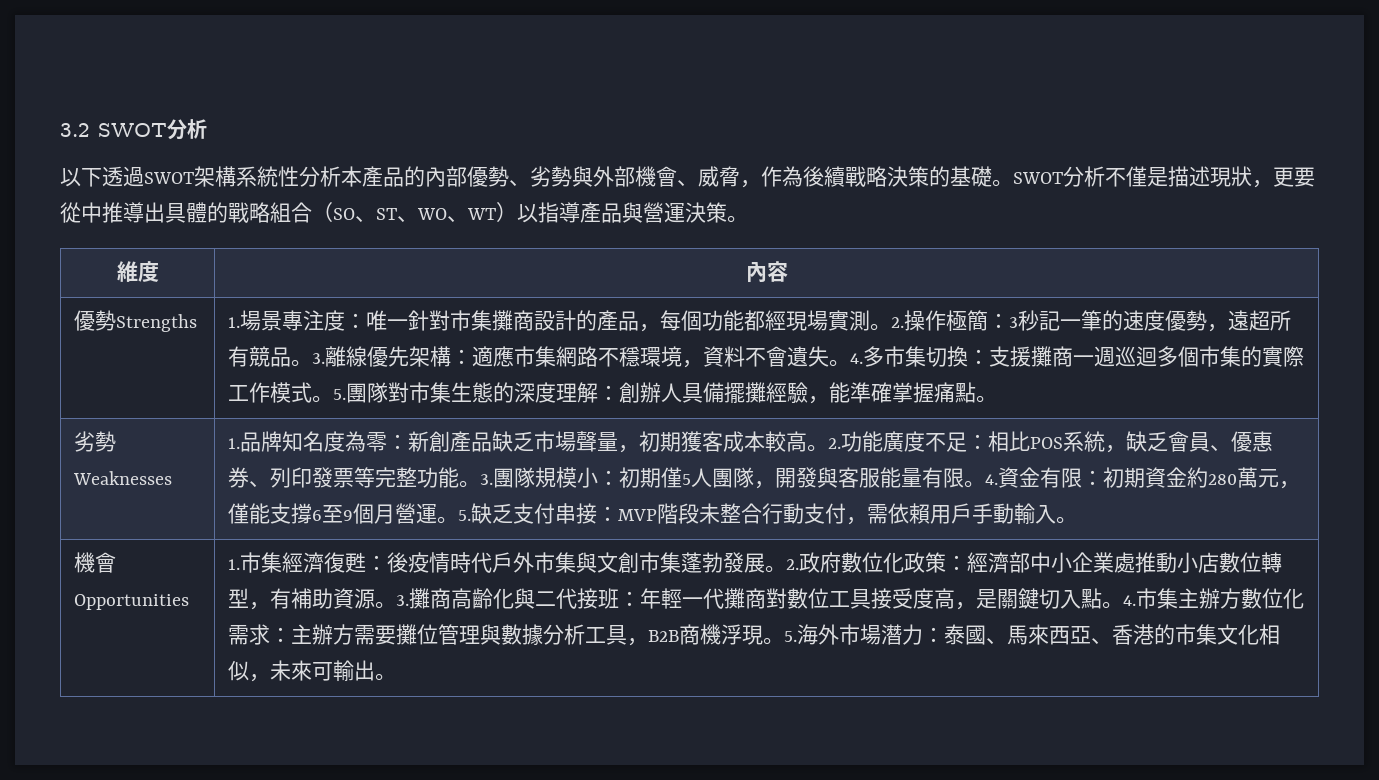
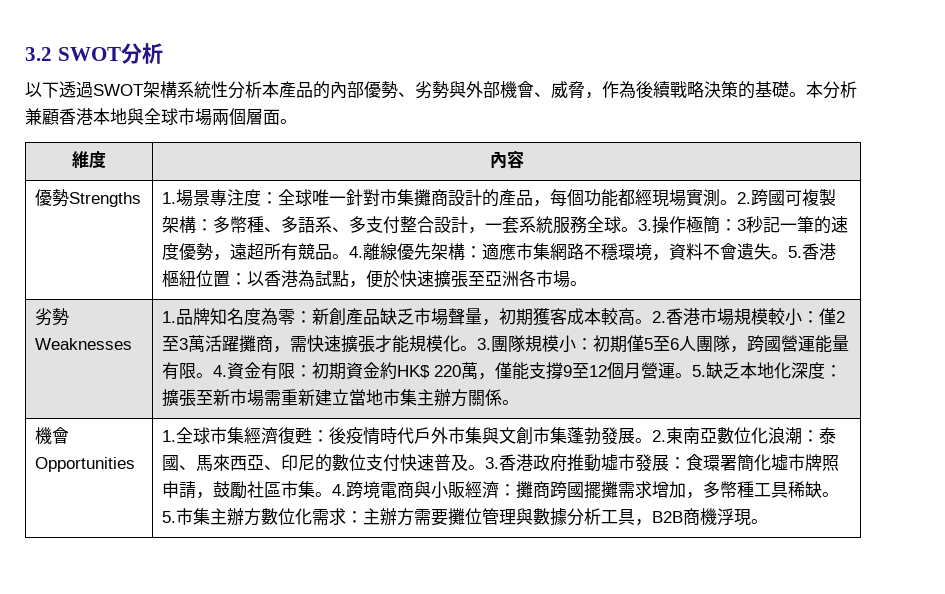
[1013,166,1315,188] [60,202,727,223] SWOT分析不僅是描述現狀，更要從中推導出具體的戰略組合（SO、ST、WO、WT）以指導產品與營運決策 -> [806,81,857,99] [25,108,280,126] 本分析兼顧香港本地與全球市場兩個層面
(367, 320) none -> [278,189,313,206] 全球
(905, 322) none -> [751,189,837,207] [162,216,653,234] 跨國可複製架構：多幣種、多語系、多支付整合設計，一套系統服務全球。3.
[312,353,326,364] 3. -> [349,246,364,258] 4.
[850,346,1305,367] [228,382,977,404] 4.多市集切換：支援攤商一週巡迴多個市集的實際工作模式。5.團隊對市集生態的深度理解：創辦人具備擺攤經驗，能準確掌握痛點 -> [788,243,837,260] [162,270,571,288] 5.香港樞紐位置：以香港為試點，便於快速擴張至亞洲各市場
[841,431,1274,453] [228,467,460,488] 功能廣度不足：相比POS系統，缺乏會員、優惠券、列印發票等完整功能 -> [666,308,846,326] [162,335,461,353] 香港市場規模較小：僅2至3萬活躍攤商，需快速擴張才能規模化
(692, 479) none -> [653,336,680,351] 至6
[775,467,881,488] 開發與客服 -> [747,335,816,353] 跨國營運
[1208,467,1301,489] [228,503,354,524] 280萬元，僅能支撐6至9 -> [397,362,608,380] HK$ 220萬，僅能支撐9至12
[513,503,1057,525] 支付串接：MVP階段未整合行動支付，需依賴用戶手動輸入 -> [740,362,843,379] [162,389,503,407] 本地化深度：擴張至新市場需重新建立當地市集主辦方關係
(241, 564) none -> [176,427,211,444] 全球
[799,552,1283,573] [228,588,1137,610] 政府數位化政策：經濟部中小企業處推動小店數位轉型，有補助資源。3.攤商高齡化與二代接班：年輕一代攤商對數位工具接受度高，是關鍵切入點。4. -> [666,427,837,445] [162,454,840,472] [162,481,840,499] [162,511,177,523] 東南亞數位化浪潮：泰國、馬來西亞、印尼的數位支付快速普及。3.香港政府推動墟市發展：食環署簡化墟市牌照申請，鼓勵社區市集。4.跨境電商與小販經濟：攤商跨國擺攤需求增加，多幣種工具稀缺。5.
[784,624,1281,645] [228,660,397,682] 5.海外市場潛力：泰國、馬來西亞、香港的市集文化相似，未來可輸出。 -> (769, 521) none

